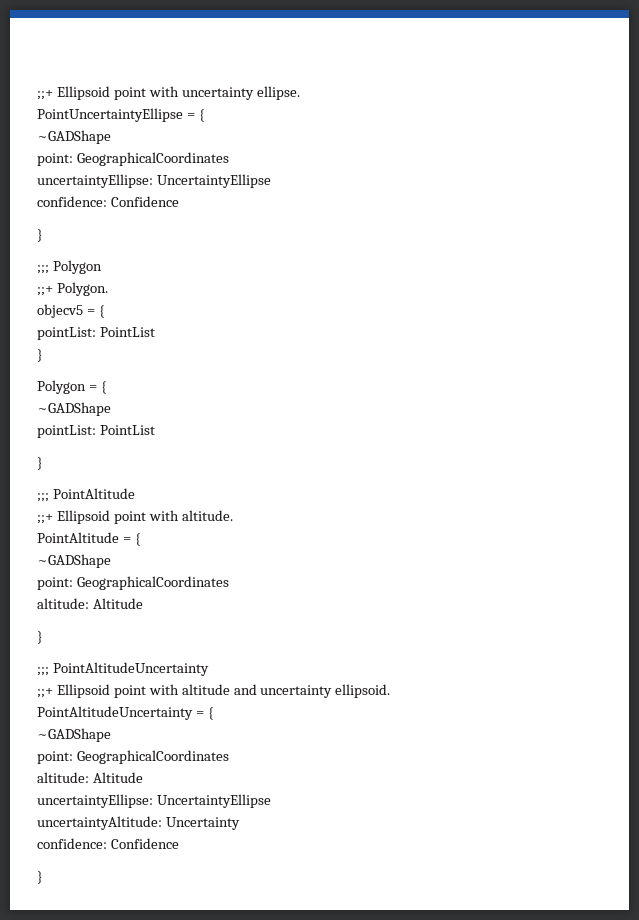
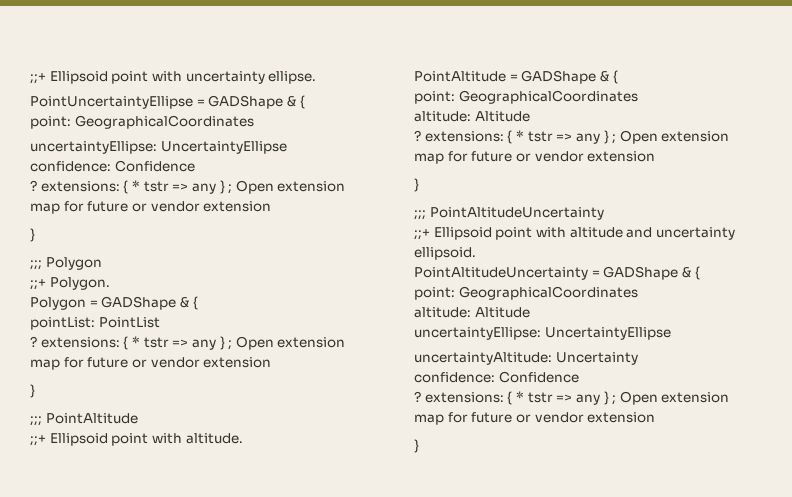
[198,109,205,122] [37,130,111,144] { // ~GADShape -> [208,95,305,109] GADShape & {
(179, 201) none -> [30,180,346,194] [30,201,272,214] // ? extensions: { * tstr => any } ; Open extension map for future or vendor extension
[37,304,95,318] objecv5 = -> [30,296,189,310] Polygon = GADShape &
[37,349,43,362] [37,380,107,394] [37,402,111,416] [37,425,155,438] } // Polygon = { // ~GADShape // pointList: PointList -> [30,336,346,350] [30,357,272,370] ? extensions: { * tstr => any } ; Open extension map for future or vendor extension
[134,533,141,546] [37,554,111,568] [37,576,229,590] [37,598,143,609] { // ~GADShape // point: GeographicalCoordinates // altitude: Altitude -> [521,70,618,84] [414,90,638,104] [414,111,530,122] [414,130,730,144] [414,151,656,164] GADShape & { // point: GeographicalCoordinates // altitude: Altitude // ? extensions: { * tstr => any } ; Open extension map for future or vendor extension
[207,707,214,720] [37,728,111,742] { // ~GADShape -> [603,266,700,280] GADShape & {
(179, 843) none -> [414,391,730,405] [414,412,656,425] // ? extensions: { * tstr => any } ; Open extension map for future or vendor extension

